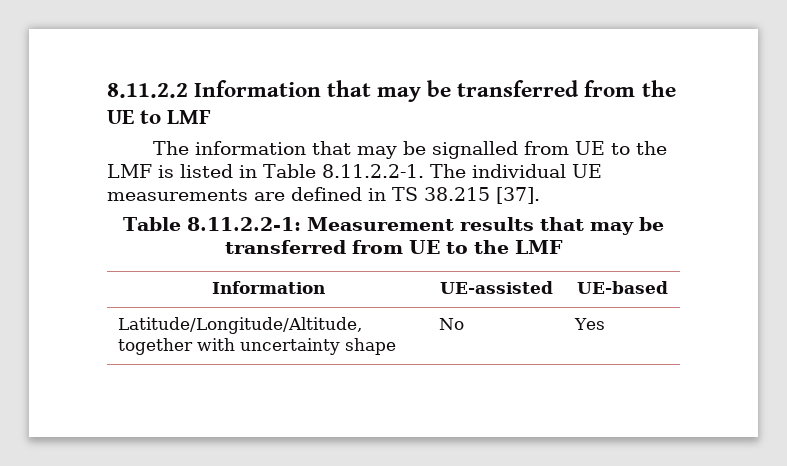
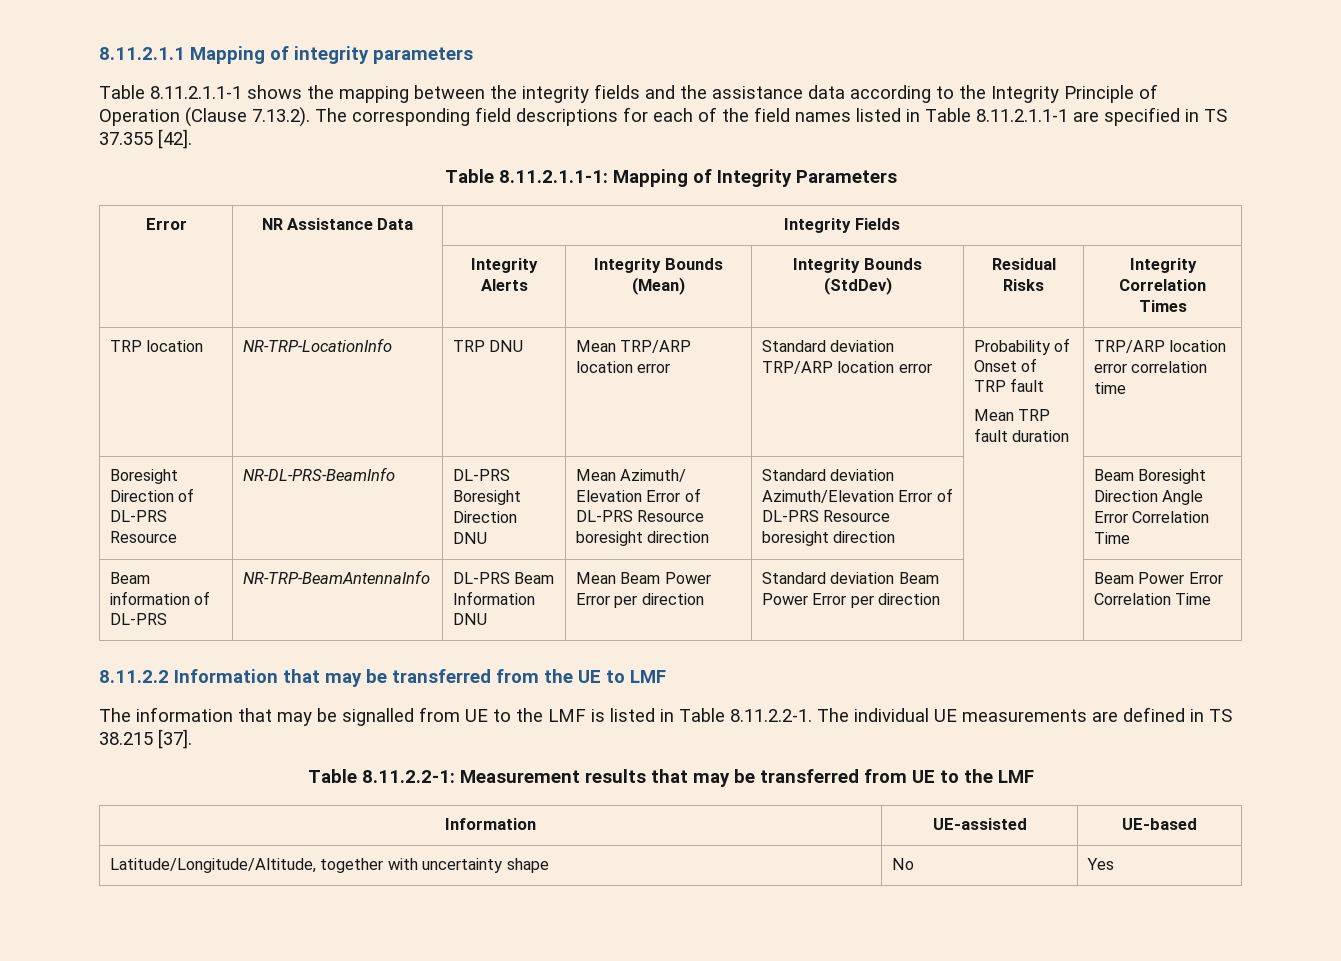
(107, 90) none -> [99,46,473,64] [99,84,1158,103] [99,107,1227,127] [99,129,192,149] [444,169,897,187] [145,218,187,230] [261,218,414,230] [784,218,900,233] [470,258,538,273] [480,279,528,291] [594,258,723,273] [632,277,685,295] [793,258,922,273] [823,277,892,295] [991,258,1056,270] [1003,279,1044,291] [1129,258,1197,273] [1119,279,1206,291] [1138,300,1187,312] [109,340,204,352] [242,338,392,352] [452,340,524,352] [575,340,692,353] [575,361,671,373] [761,340,895,352] [761,361,932,374] [973,338,1071,355] [973,358,1038,372] [973,378,1045,392] [973,409,1051,421] [973,428,1070,442] [1093,340,1227,353] [1093,361,1208,373] [1093,382,1126,394] [109,469,178,484] [109,488,195,502] [109,510,167,522] [109,531,177,543] [242,467,395,481] [452,469,510,481] [452,490,521,505] [452,511,517,523] [452,532,487,544] [575,469,687,482] [575,488,701,502] [575,510,705,522] [575,531,710,546] [761,469,895,481] [761,488,953,503] [761,510,891,522] [761,531,896,546] [1093,469,1207,484] [1093,490,1204,505] [1093,511,1210,523] [1093,532,1130,544] [109,572,150,584] [109,591,211,605] [109,613,167,625] [242,570,430,584] [452,572,555,584] [452,591,535,605] [452,613,487,625] [575,572,711,584] [575,593,704,608] [761,572,939,584] [761,593,941,608] [1093,572,1223,584] [1093,593,1212,605] 8.11.2.1.1 Mapping of integrity parameters // Table 8.11.2.1.1-1 shows the mapping between the integrity fields and the assistance data according to the Integrity Principle of Operation (Clause 7.13.2). The corresponding field descriptions for each of the field names listed in Table 8.11.2.1.1-1 are specified in TS 37.355 [42]. // Table 8.11.2.1.1-1: Mapping of Integrity Parameters // Error | NR Assistance Data | Integrity Fields // | | Integrity Alerts | Integrity Bounds (Mean) | Integrity Bounds (StdDev) | Residual Risks | Integrity Correlation Times // TRP location | NR-TRP-LocationInfo | TRP DNU | Mean TRP/ARP location error | Standard deviation TRP/ARP location error | Probability of Onset of TRP fault // Mean TRP fault duration | TRP/ARP location error correlation time // Boresight Direction of DL-PRS Resource | NR-DL-PRS-BeamInfo | DL-PRS Boresight Direction DNU | Mean Azimuth/ Elevation Error of DL-PRS Resource boresight direction | Standard deviation Azimuth/Elevation Error of DL-PRS Resource boresight direction | | Beam Boresight Direction Angle Error Correlation Time // Beam information of DL-PRS | NR-TRP-BeamAntennaInfo | DL-PRS Beam Information DNU | Mean Beam Power Error per direction | Standard deviation Beam Power Error per direction | | Beam Power Error Correlation Time //

